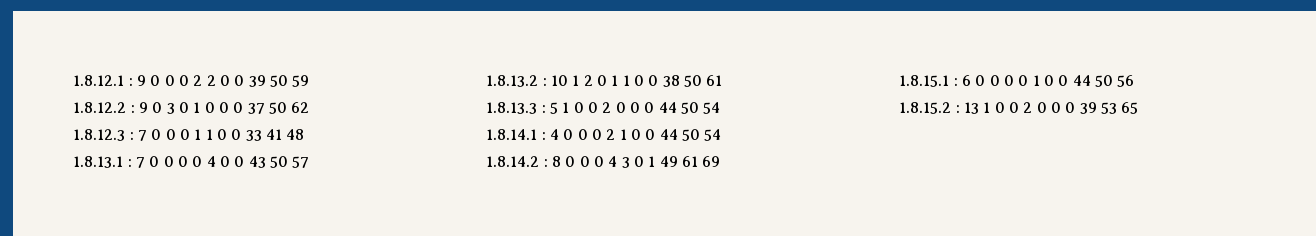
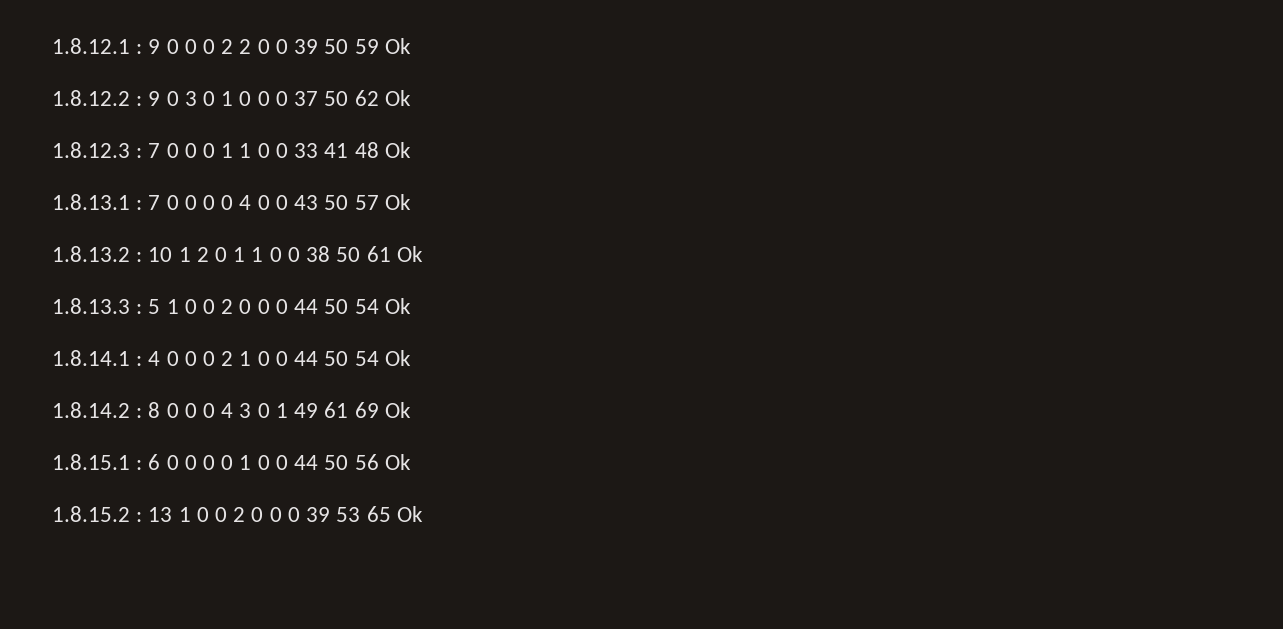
(310, 81) none -> [384,38,411,54] Ok
(310, 107) none -> [384,90,411,106] Ok
(305, 134) none -> [384,142,411,158] Ok
(310, 162) none -> [384,194,411,210] Ok
(723, 80) none -> [396,246,423,262] Ok
(721, 108) none -> [384,298,411,314] Ok
(722, 135) none -> [384,350,411,366] Ok
(721, 161) none -> [384,402,411,418] Ok
(1135, 81) none -> [384,454,411,470] Ok
(1139, 108) none -> [396,506,423,522] Ok

